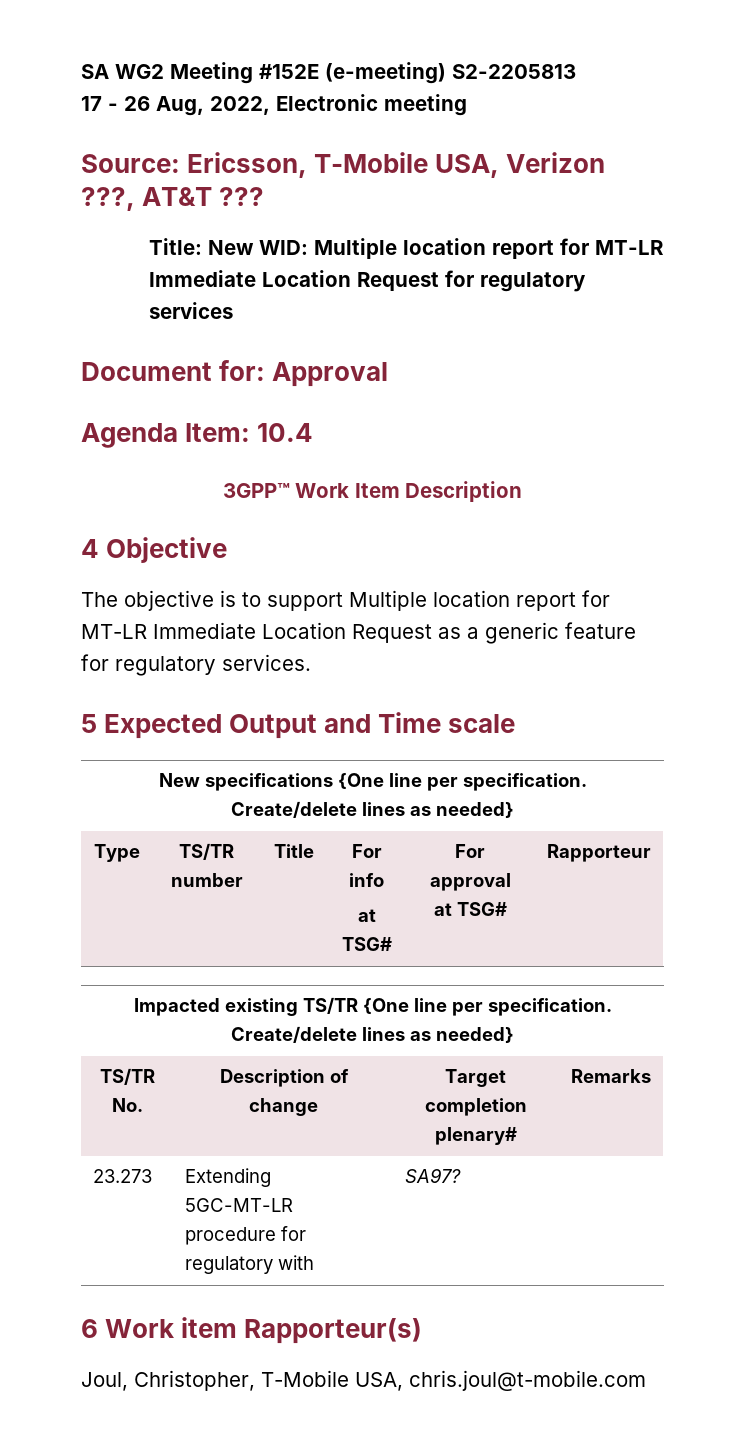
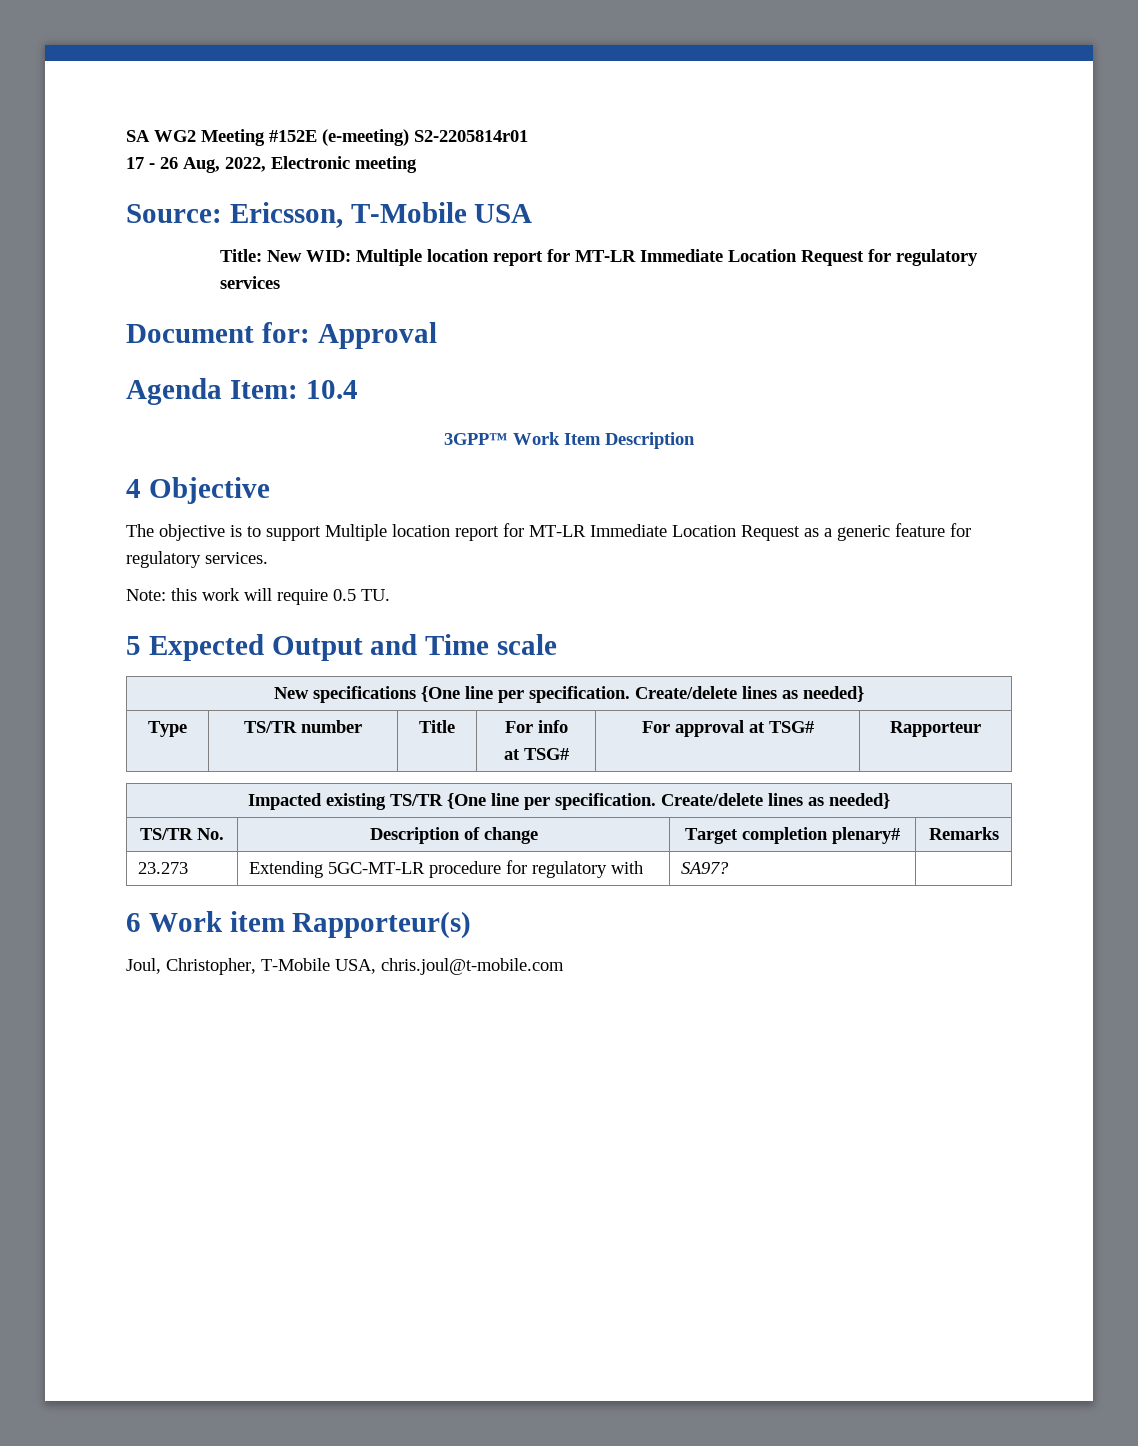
[452,64,576,79] S2-2205813 -> [414,130,528,142] S2-2205814r01
[435,152,606,178] [81,187,265,211] USA, Verizon ???, AT&T ??? -> [474,204,533,223] USA
(311, 662) none -> [126,588,390,605] // Note: this work will require 0.5 TU.

